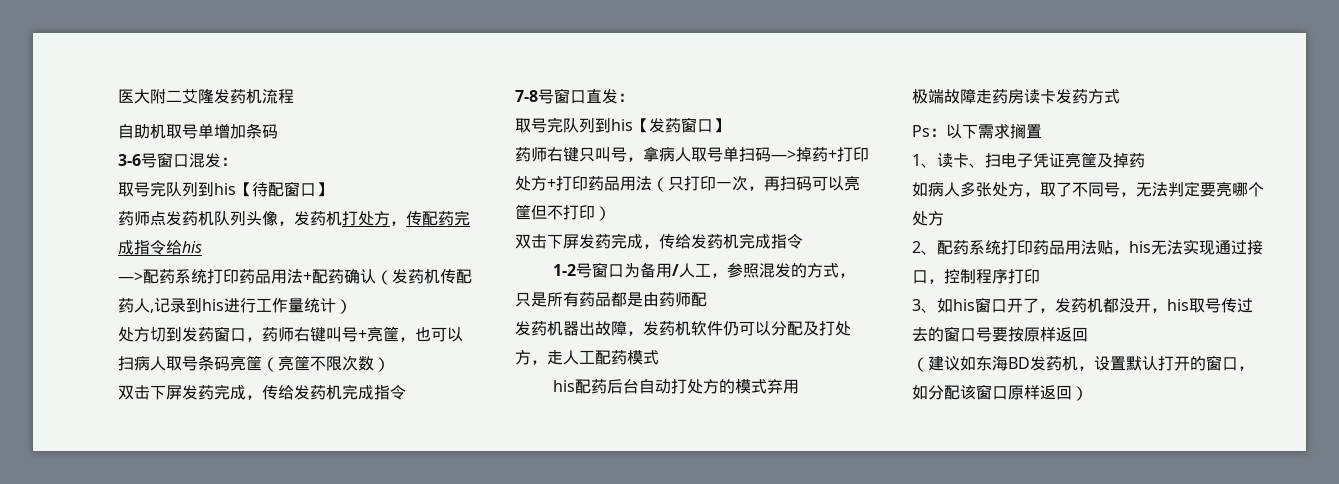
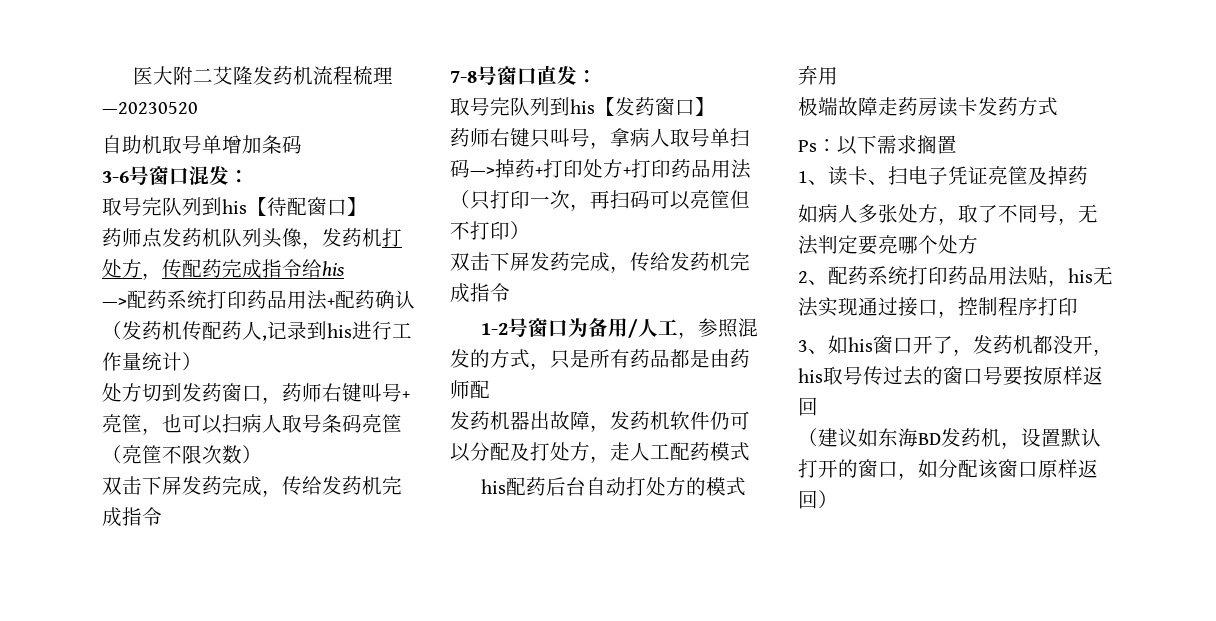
(294, 96) none -> [353,66,394,85] [102,102,198,114] 梳理—20230520

